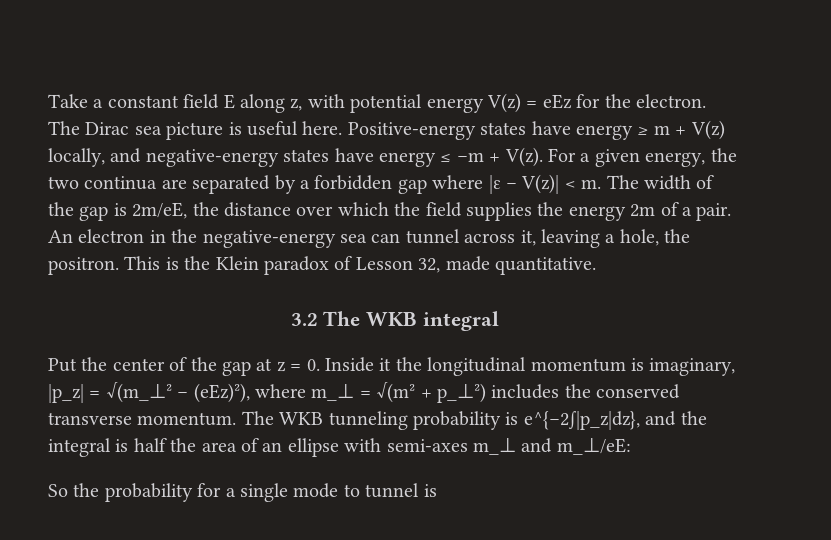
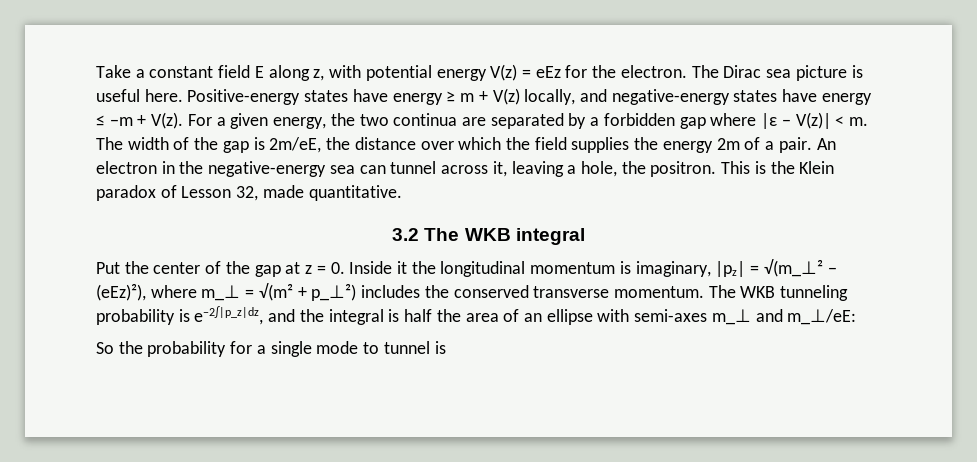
[48,384,84,403] |p_z| -> [715,261,746,277] |pz|
[523,411,640,430] e^{−2∫|p_z|dz}, -> [194,306,264,325] e−2∫|p_z|dz,

